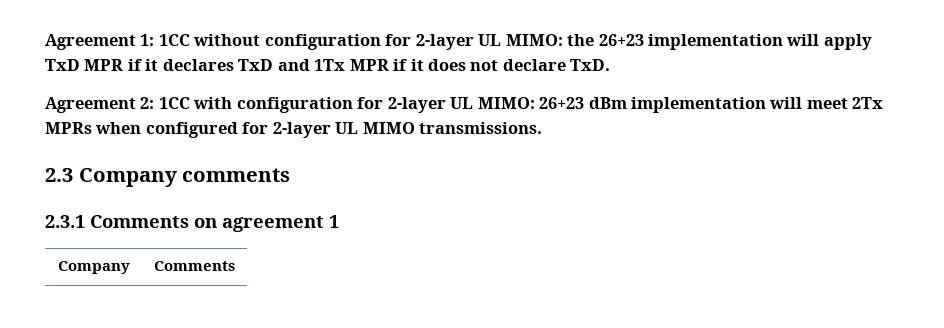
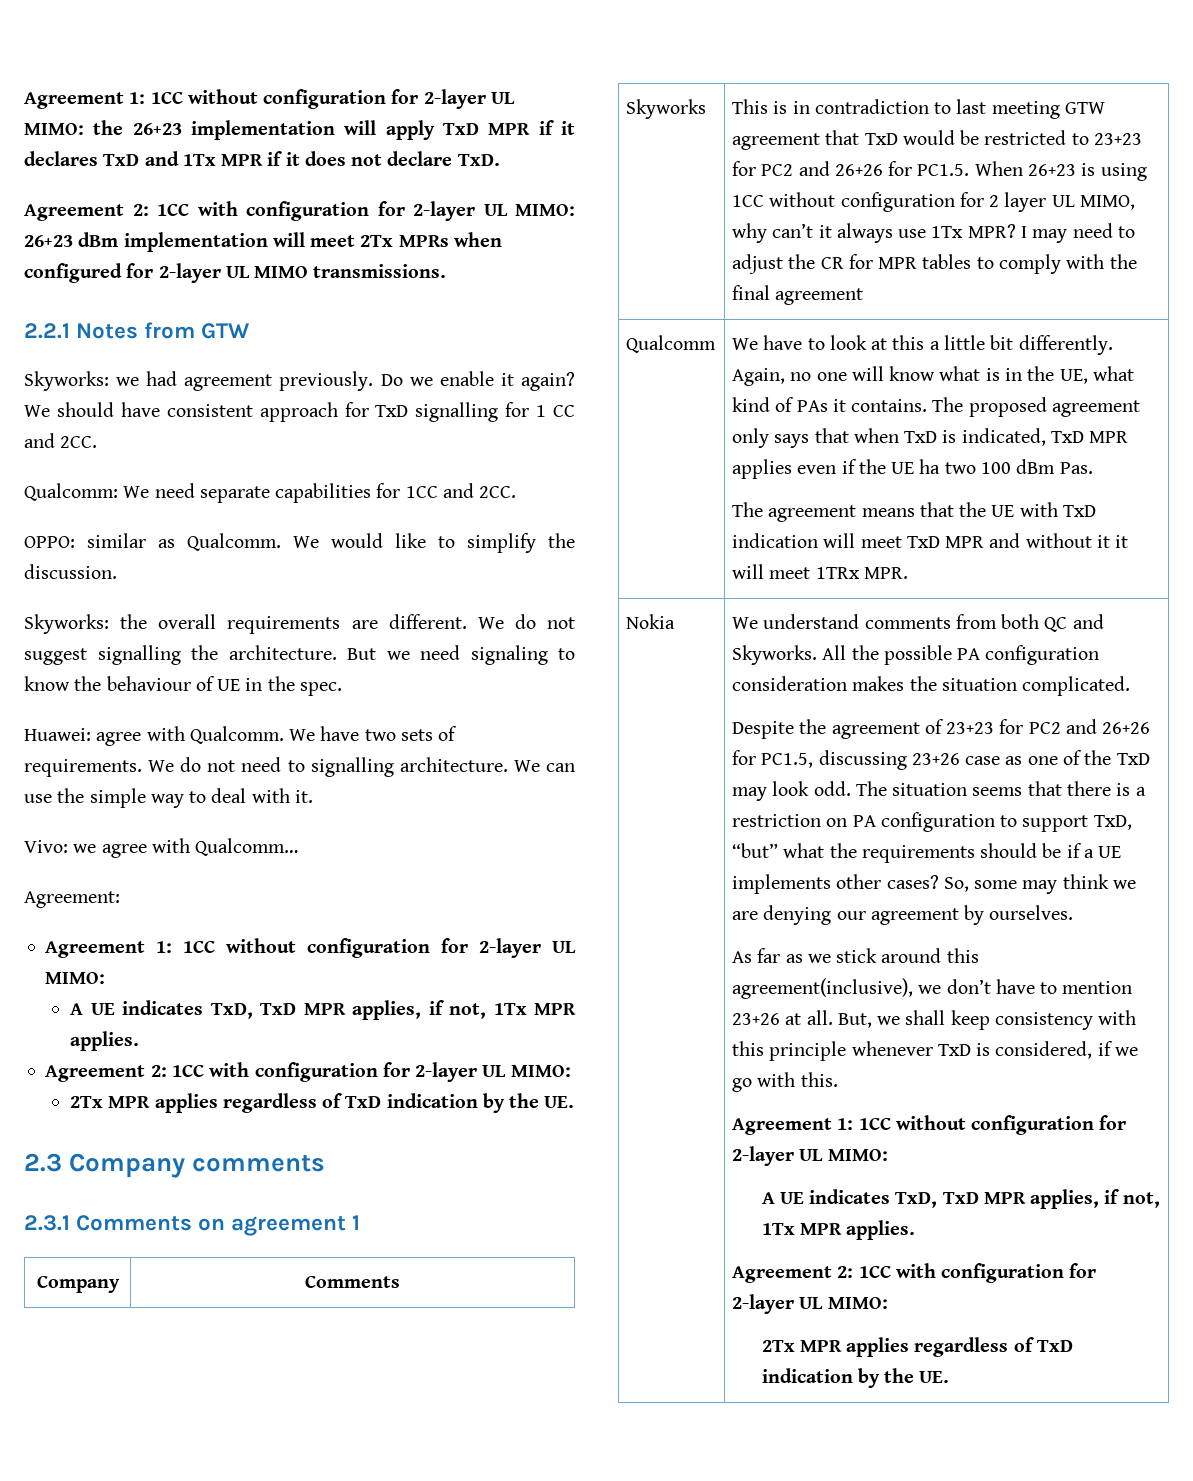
(543, 128) none -> [24,322,251,339] [24,371,575,391] [24,402,575,422] [24,433,98,448] [24,483,517,503] [24,533,575,553] [24,564,117,579] [24,614,575,634] [24,645,575,665] [24,676,342,696] [24,726,458,746] [24,757,575,777] [24,788,313,808] [24,838,299,858] [24,891,120,908] [45,938,576,958] [45,972,106,984] [70,1000,576,1020] [70,1031,140,1051] [45,1062,571,1082] [70,1093,575,1113] // 2.2.1 Notes from GTW // Skyworks: we had agreement previously. Do we enable it again? We should have consistent approach for TxD signalling for 1 CC and 2CC. // Qualcomm: We need separate capabilities for 1CC and 2CC. // OPPO: similar as Qualcomm. We would like to simplify the discussion. // Skyworks: the overall requirements are different. We do not suggest signalling the architecture. But we need signaling to know the behaviour of UE in the spec. // Huawei: agree with Qualcomm. We have two sets of requirements. We do not need to signalling architecture. We can use the simple way to deal with it. // Vivo: we agree with Qualcomm… // Agreement: // Agreement 1: 1CC without configuration for 2-layer UL MIMO: // A UE indicates TxD, TxD MPR applies, if not, 1Tx MPR applies. // Agreement 2: 1CC with configuration for 2-layer UL MIMO: // 2Tx MPR applies regardless of TxD indication by the UE.
(235, 266) none -> [626,99,707,119] [732,99,1105,119] [732,130,1142,150] [732,161,1147,181] [732,192,1135,212] [732,223,1135,243] [732,254,1137,274] [732,285,864,305] [626,335,717,353] [732,335,1113,355] [732,366,1134,386] [732,397,1140,417] [732,428,1129,448] [732,459,1093,479] [732,502,1096,522] [732,533,1129,548] [732,564,908,579] [626,614,676,629] [732,614,1104,632] [732,645,1100,665] [732,676,1131,696] [732,719,1151,739] [732,750,1150,770] [732,781,1146,801] [732,812,1132,832] [732,843,1122,863] [732,874,1136,894] [732,905,1074,925] [732,948,979,963] [732,978,1133,999] [732,1010,1137,1030] [732,1041,1138,1061] [732,1072,838,1092] [732,1115,1127,1135] [732,1146,888,1166] [761,1189,1160,1209] [761,1220,916,1240] [732,1263,1097,1283] [732,1294,888,1314] [761,1337,1073,1357] [761,1368,950,1388] // Skyworks | This is in contradiction to last meeting GTW agreement that TxD would be restricted to 23+23 for PC2 and 26+26 for PC1.5. When 26+23 is using 1CC without configuration for 2 layer UL MIMO, why can’t it always use 1Tx MPR? I may need to adjust the CR for MPR tables to comply with the final agreement // Qualcomm | We have to look at this a little bit differently. Again, no one will know what is in the UE, what kind of PAs it contains. The proposed agreement only says that when TxD is indicated, TxD MPR applies even if the UE ha two 100 dBm Pas. // The agreement means that the UE with TxD indication will meet TxD MPR and without it it will meet 1TRx MPR. // Nokia | We understand comments from both QC and Skyworks. All the possible PA configuration consideration makes the situation complicated. // Despite the agreement of 23+23 for PC2 and 26+26 for PC1.5, discussing 23+26 case as one of the TxD may look odd. The situation seems that there is a restriction on PA configuration to support TxD, “but” what the requirements should be if a UE implements other cases? So, some may think we are denying our agreement by ourselves. // As far as we stick around this agreement(inclusive), we don’t have to mention 23+26 at all. But, we shall keep consistency with this principle whenever TxD is considered, if we go with this. // Agreement 1: 1CC without configuration for 2-layer UL MIMO: // A UE indicates TxD, TxD MPR applies, if not, 1Tx MPR applies. // Agreement 2: 1CC with configuration for 2-layer UL MIMO: // 2Tx MPR applies regardless of TxD indication by the UE.

